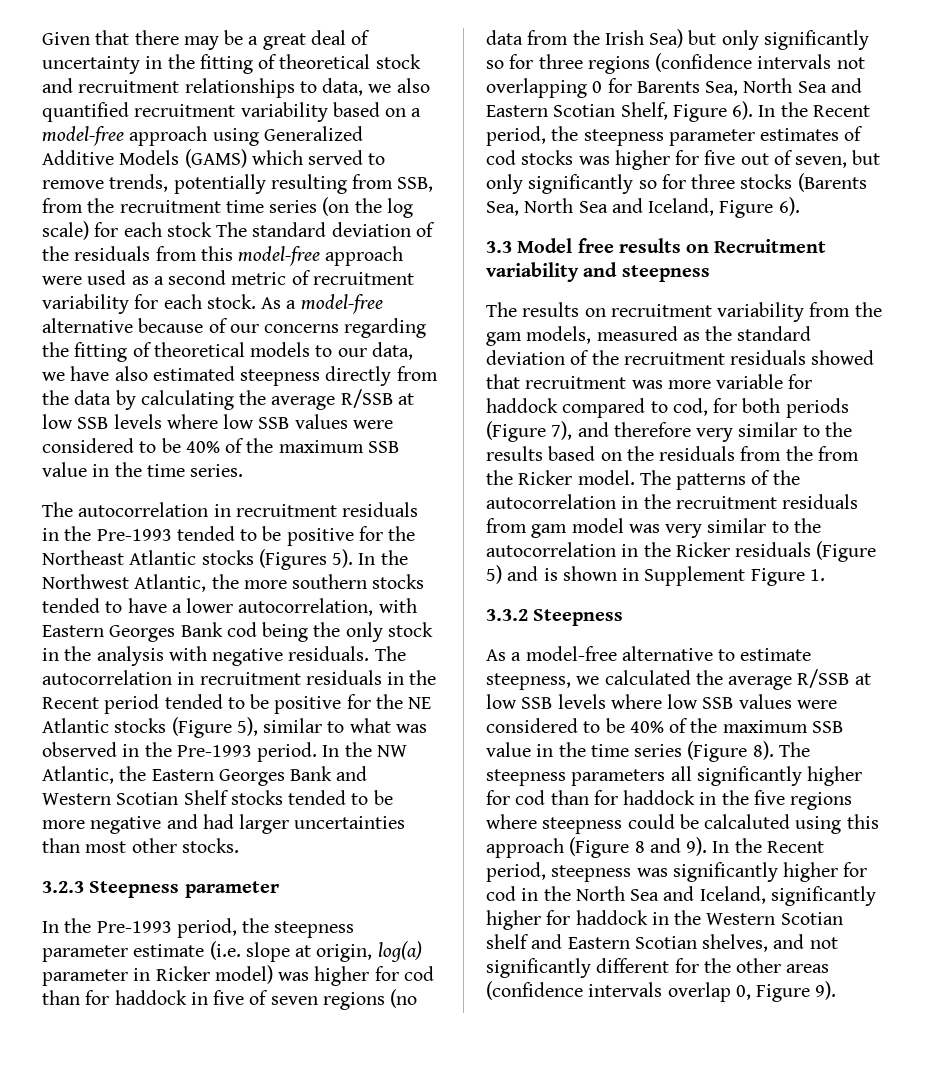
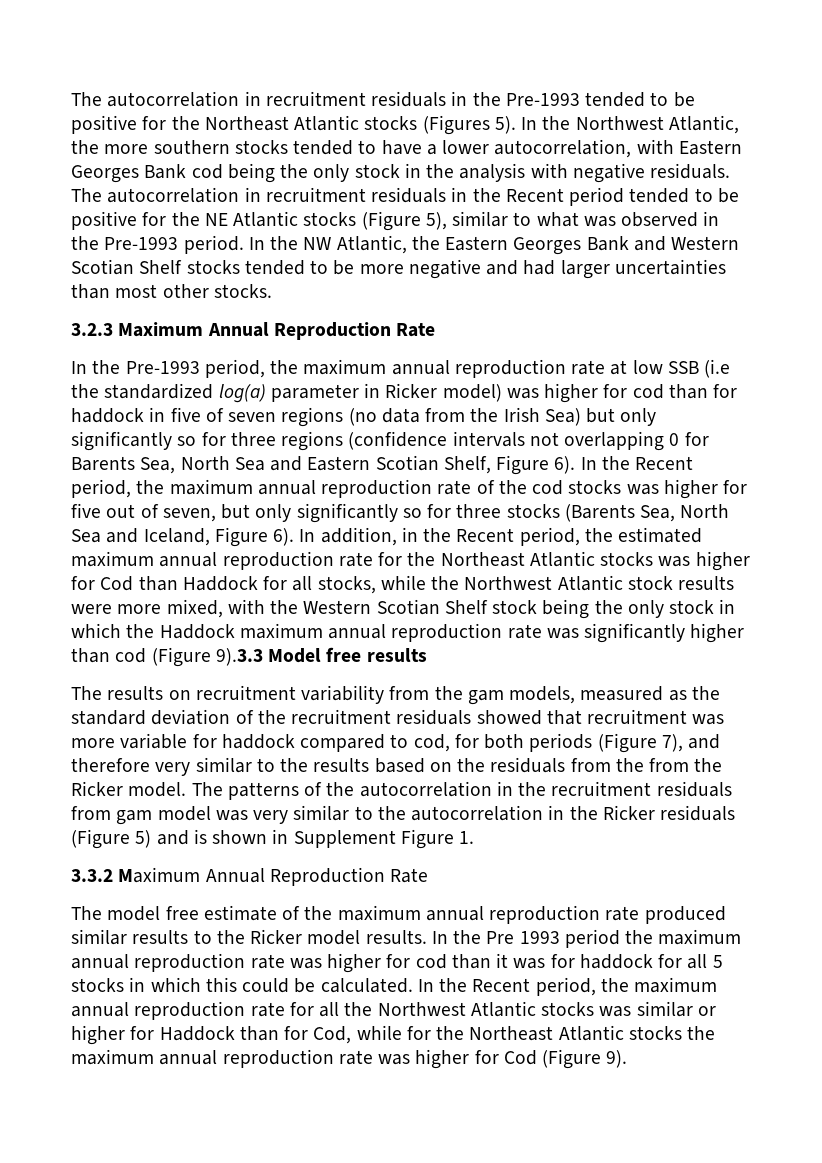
[42,30,371,50] [42,54,421,74] [42,78,430,98] [42,102,422,122] [42,126,363,146] [42,149,386,168] [42,174,434,194] [42,197,413,218] [42,221,435,240] [42,246,404,266] [42,270,414,285] [42,294,383,314] [42,318,427,338] [42,342,413,362] [42,366,438,386] [42,389,414,410] [42,414,393,429] [42,438,399,453] [42,462,244,477] Given that there may be a great deal of uncertainty in the fitting of theoretical stock and recruitment relationships to data, we also quantified recruitment variability based on a model-free approach using Generalized Additive Models (GAMS) which served to remove trends, potentially resulting from SSB, from the recruitment time series (on the log scale) for each stock The standard deviation of the residuals from this model-free approach were used as a second metric of recruitment variability for each stock. As a model-free alternative because of our concerns regarding the fitting of theoretical models to our data, we have also estimated steepness directly from the data by calculating the average R/SSB at low SSB levels where low SSB values were considered to be 40% of the maximum SSB value in the time series. // -> (71, 99) none
[89,881,279,898] Steepness parameter -> [118,322,436,340] Maximum Annual Reproduction Rate
[274,921,355,938] [42,941,373,962] steepness parameter estimate (i.e. slope at origin, -> [303,359,731,378] [71,383,214,399] maximum annual reproduction rate at low SSB (i.e the standardized
[583,126,864,146] steepness parameter estimates of -> [169,479,527,498] maximum annual reproduction rate of the
[486,238,827,253] [486,262,710,282] // 3.3 Model free results on Recruitment variability and steepness -> [299,527,703,546] [71,551,750,571] [71,575,735,594] [71,599,736,619] [71,623,745,643] [71,647,427,667] In addition, in the Recent period, the estimated maximum annual reproduction rate for the Northeast Atlantic stocks was higher for Cod than Haddock for all stocks, while the Northwest Atlantic stock results were more mixed, with the Western Scotian Shelf stock being the only stock in which the Haddock maximum annual reproduction rate was significantly higher than cod (Figure 9).3.3 Model free results
[533,609,624,626] [486,646,812,661] [486,669,871,690] [486,694,837,709] [486,718,843,733] [486,741,810,762] [486,766,863,786] [486,790,853,810] [486,814,879,834] [486,837,824,858] [486,862,868,882] [486,886,876,906] [486,910,843,930] [486,934,838,952] [486,958,830,978] [486,981,811,1002] Steepness // As a model-free alternative to estimate steepness, we calculated the average R/SSB at low SSB levels where low SSB values were considered to be 40% of the maximum SSB value in the time series (Figure 8). The steepness parameters all significantly higher for cod than for haddock in the five regions where steepness could be calcaluted using this approach (Figure 8 and 9). In the Recent period, steepness was significantly higher for cod in the North Sea and Iceland, significantly higher for haddock in the Western Scotian shelf and Eastern Scotian shelves, and not significantly different for the other areas (confidence intervals overlap 0, Figure -> [118,867,429,886] [71,905,726,924] [71,929,742,948] [71,953,723,973] [71,977,718,996] [71,1001,716,1020] [71,1025,716,1045] [71,1049,602,1069] Maximum Annual Reproduction Rate // The model free estimate of the maximum annual reproduction rate produced similar results to the Ricker model results. In the Pre 1993 period the maximum annual reproduction rate was higher for cod than it was for haddock for all 5 stocks in which this could be calculated. In the Recent period, the maximum annual reproduction rate for all the Northwest Atlantic stocks was similar or higher for Haddock than for Cod, while for the Northeast Atlantic stocks the maximum annual reproduction rate was higher for Cod (Figure

